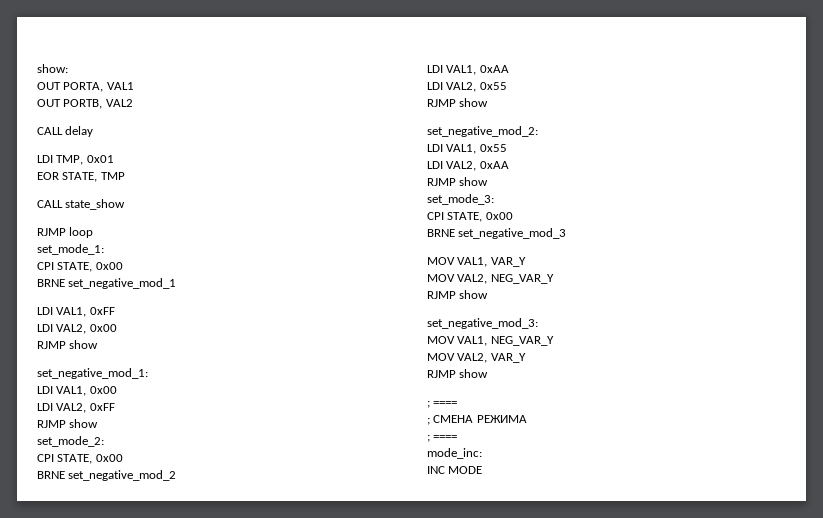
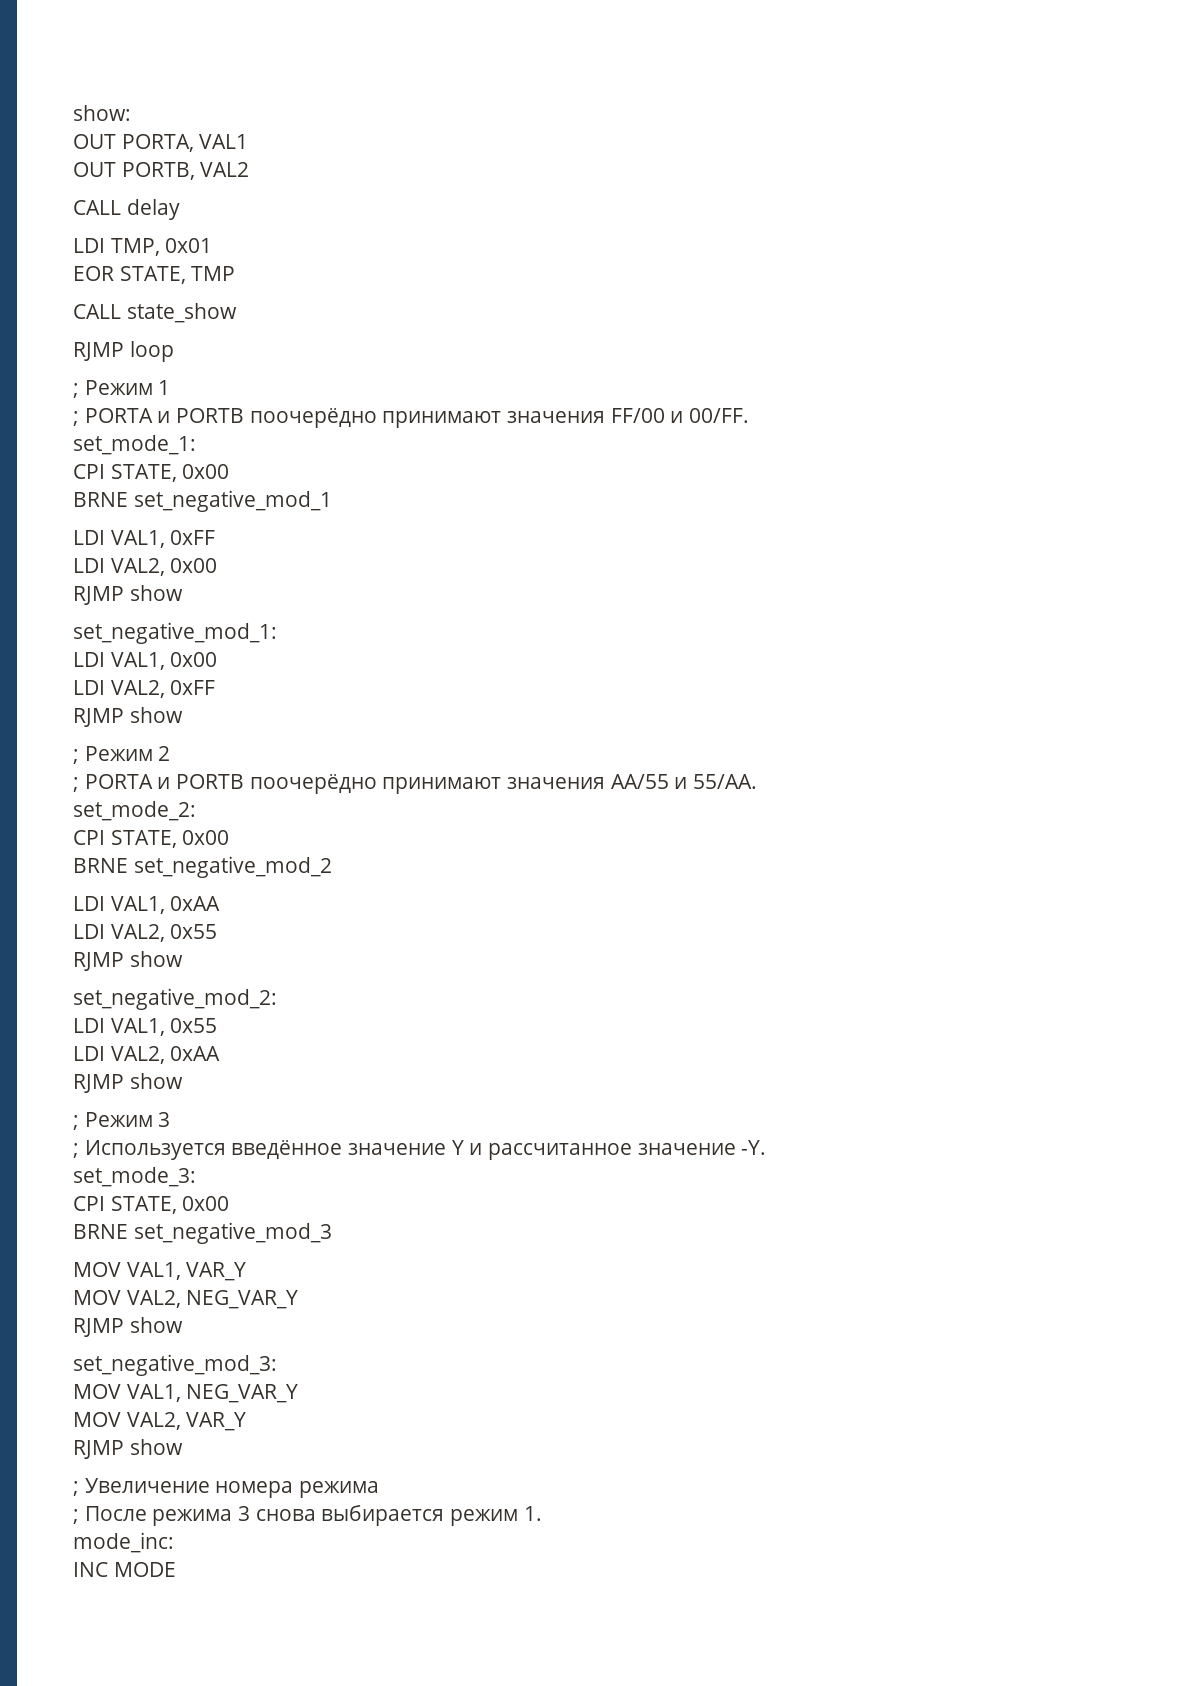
(94, 232) none -> [73,380,171,398] [73,408,750,428] // ; Режим 1 // ; PORTA и PORTB поочерёдно принимают значения FF/00 и 00/FF.
(99, 423) none -> [73,746,171,764] [73,774,758,794] // ; Режим 2 // ; PORTA и PORTB поочерёдно принимают значения AA/55 и 55/AA.
(489, 181) none -> [73,1112,171,1130] [73,1140,767,1160] // ; Режим 3 // ; Используется введённое значение Y и рассчитанное значение -Y.
[433,401,458,406] [427,415,527,425] [427,435,458,442] ==== // ; СМЕНА РЕЖИМА // ; ==== -> [84,1478,380,1498] [73,1505,542,1526] Увеличение номера режима // ; После режима 3 снова выбирается режим 1.

